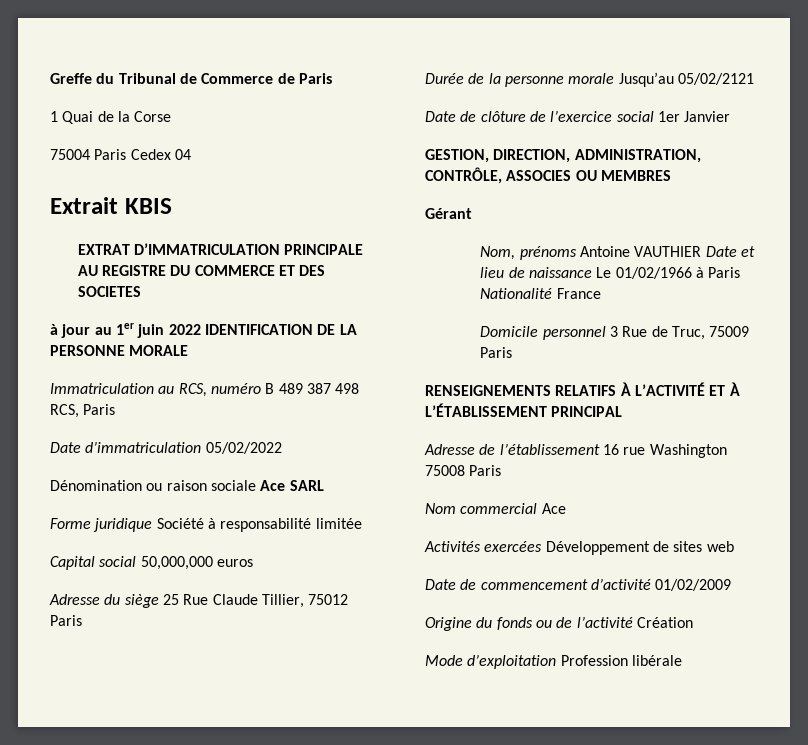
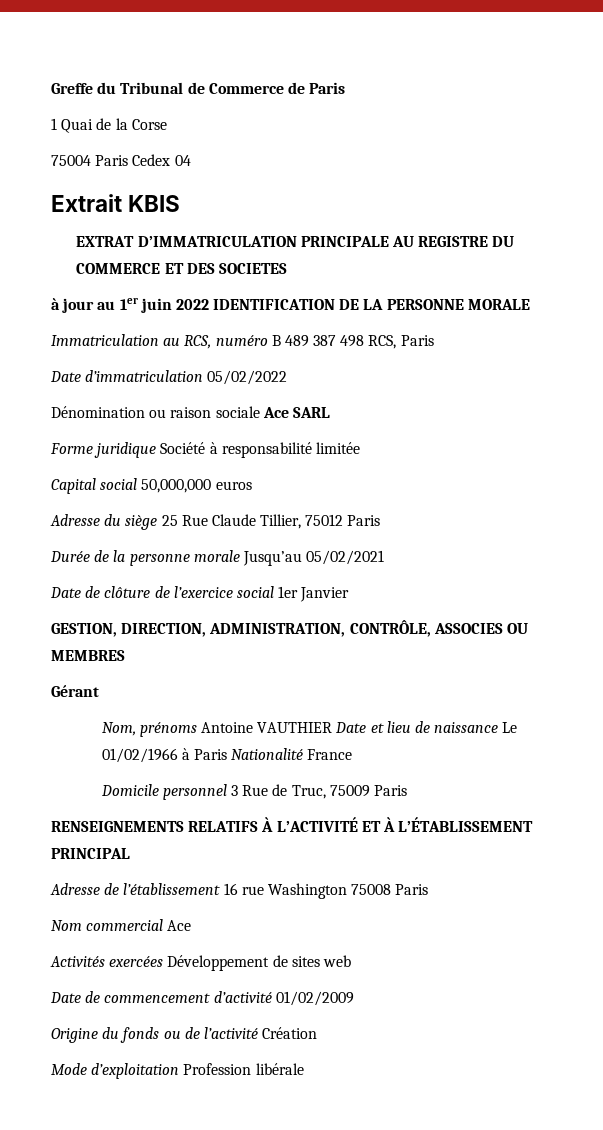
[677,73,754,85] 05/02/2121 -> [306,550,385,565] 05/02/2021

